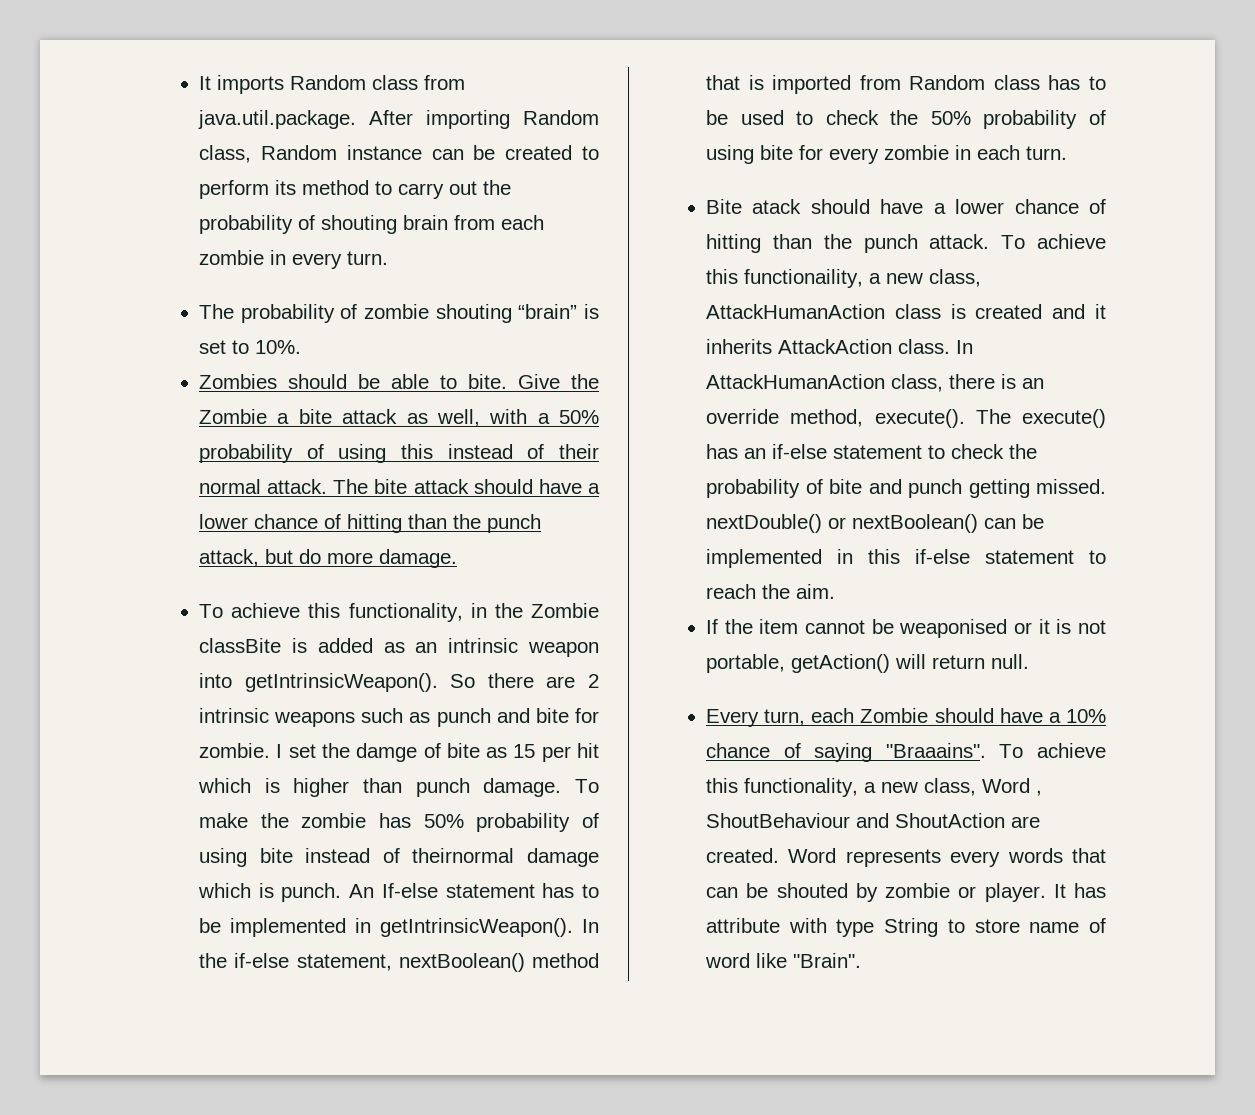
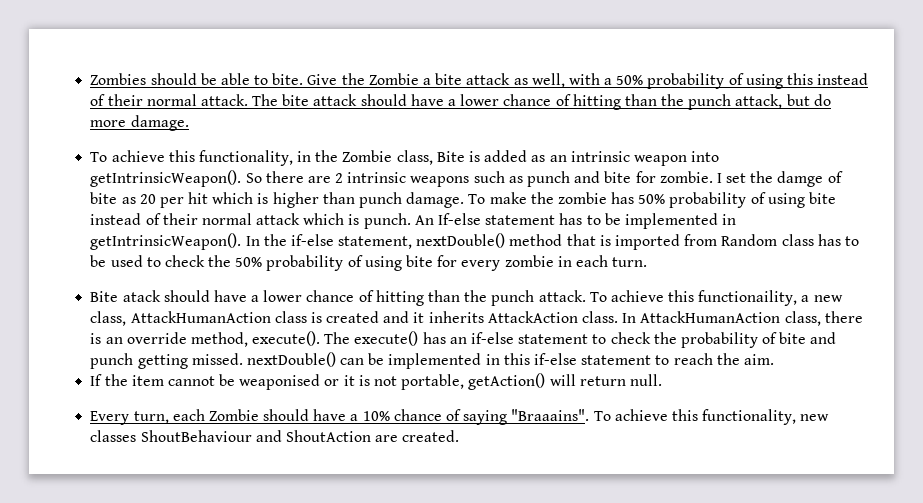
[199,75,466,94] [198,110,599,129] [199,145,599,163] [199,180,512,199] [199,215,545,234] [199,250,389,269] [199,304,599,323] [199,340,302,354] It imports Random class from java.util.package. After importing Random class, Random instance can be created to perform its method to carry out the probability of shouting brain from each zombie in every turn. // The probability of zombie shouting “brain” is set to 10%. // -> (90, 79) none
[199,638,282,653] classBite -> [396,150,465,165] class, Bite
[513,744,536,758] 15 -> [139,194,156,204] 20
[412,848,599,867] theirnormal damage -> [162,213,301,225] their normal attack
[398,953,525,972] nextBoolean() -> [416,233,506,248] nextDouble()
[828,514,979,533] or nextBoolean() -> (336, 359) none
[864,778,1043,796] a new class, Word , -> [800,414,830,421] [90,430,137,442] new classes
[788,848,1106,867] [706,883,1106,902] [706,918,1106,937] [705,953,862,968] Word represents every words that can be shouted by zombie or player. It has attribute with type String to store name of word like "Brain". -> (460, 436) none

